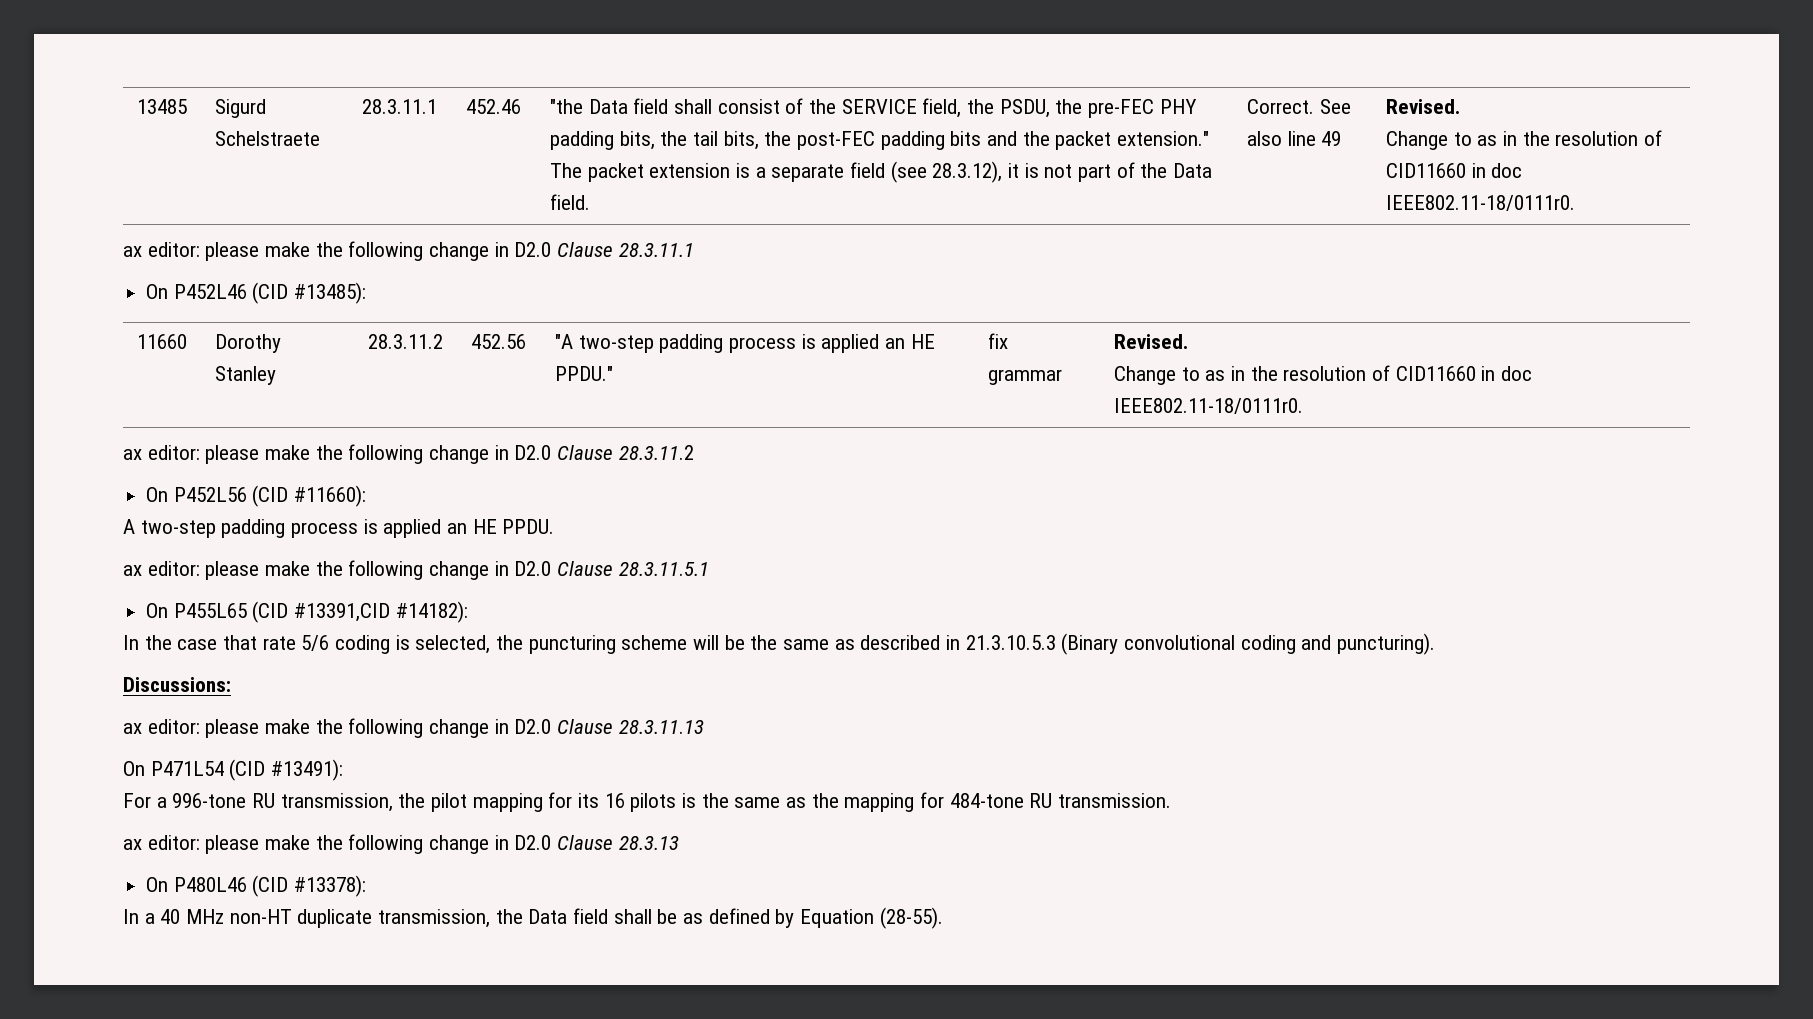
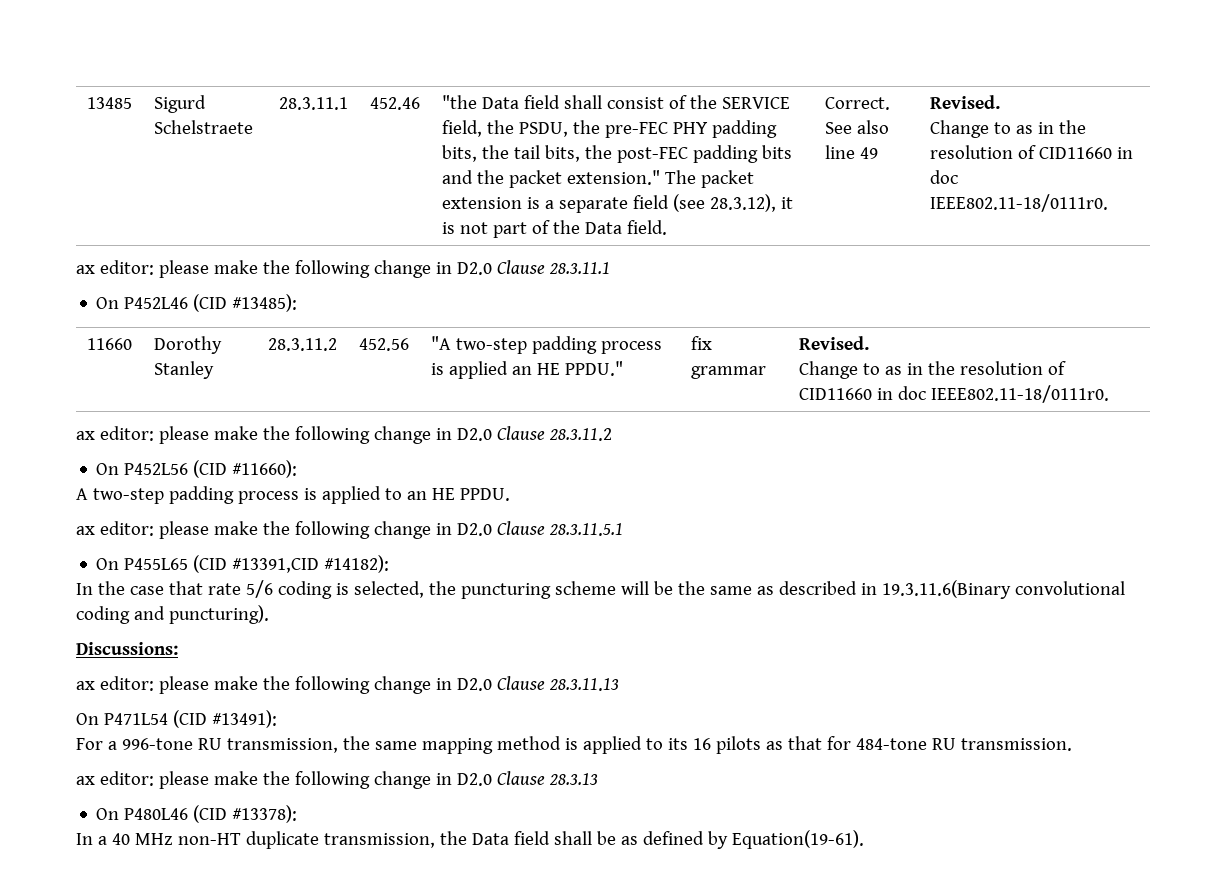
(442, 528) none -> [384,488,402,500] to
[965,633,1119,655] 21.3.10.5.3 (Binary -> [881,580,1011,599] 19.3.11.6(Binary
[431,792,915,812] pilot mapping for its 16 pilots is the same as the mapping -> [374,736,822,754] same mapping method is applied to its 16 pilots as that
[800,907,943,929] Equation (28-55). -> [731,830,864,849] Equation(19-61).

